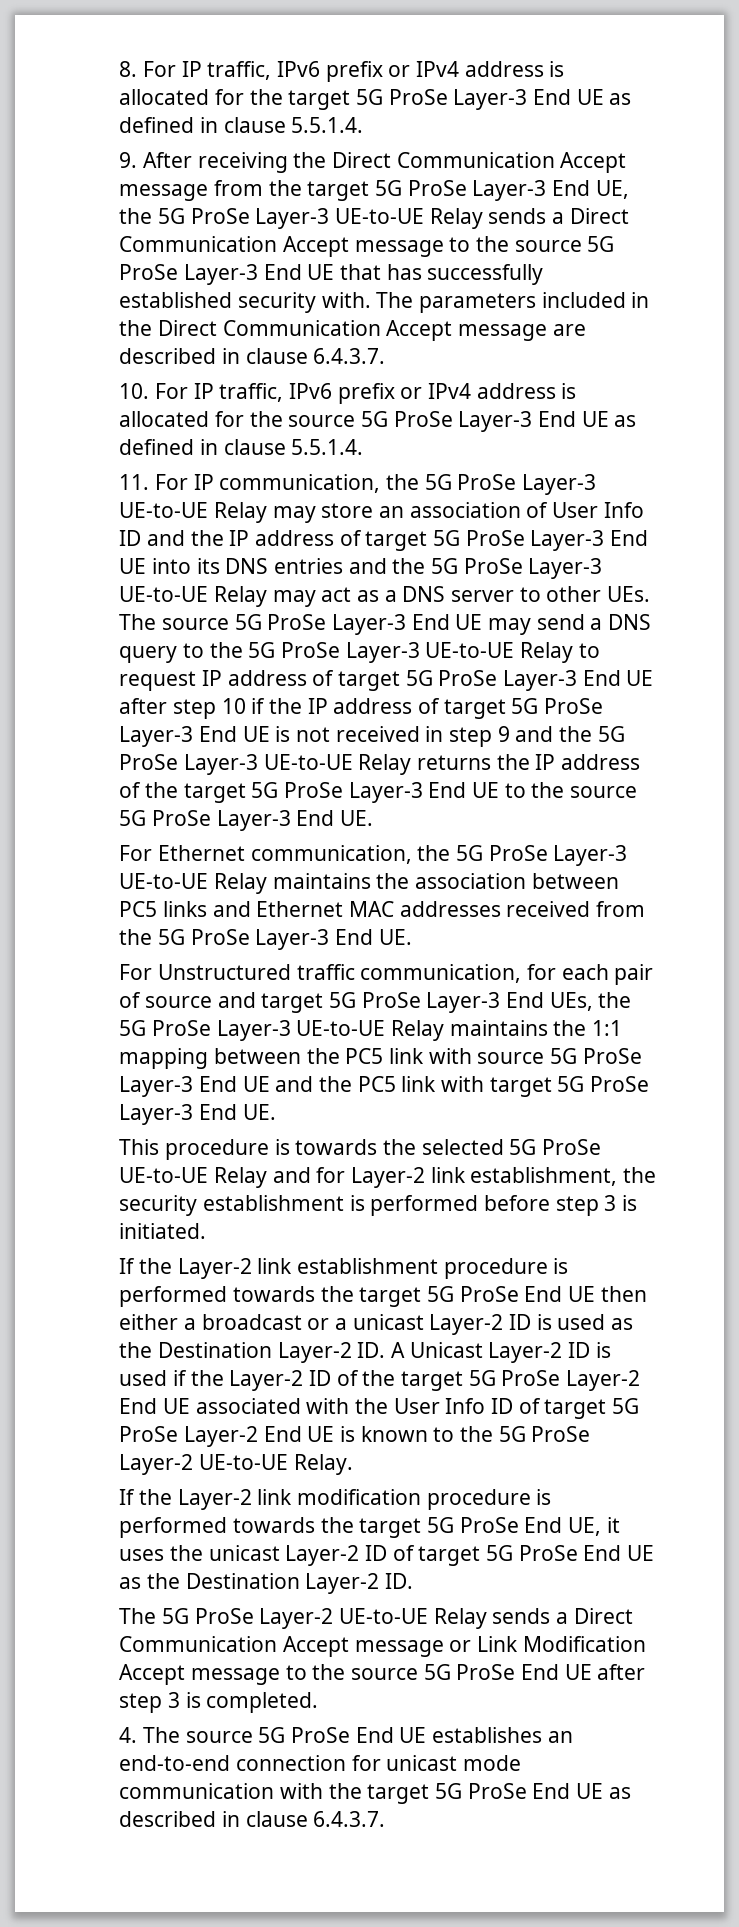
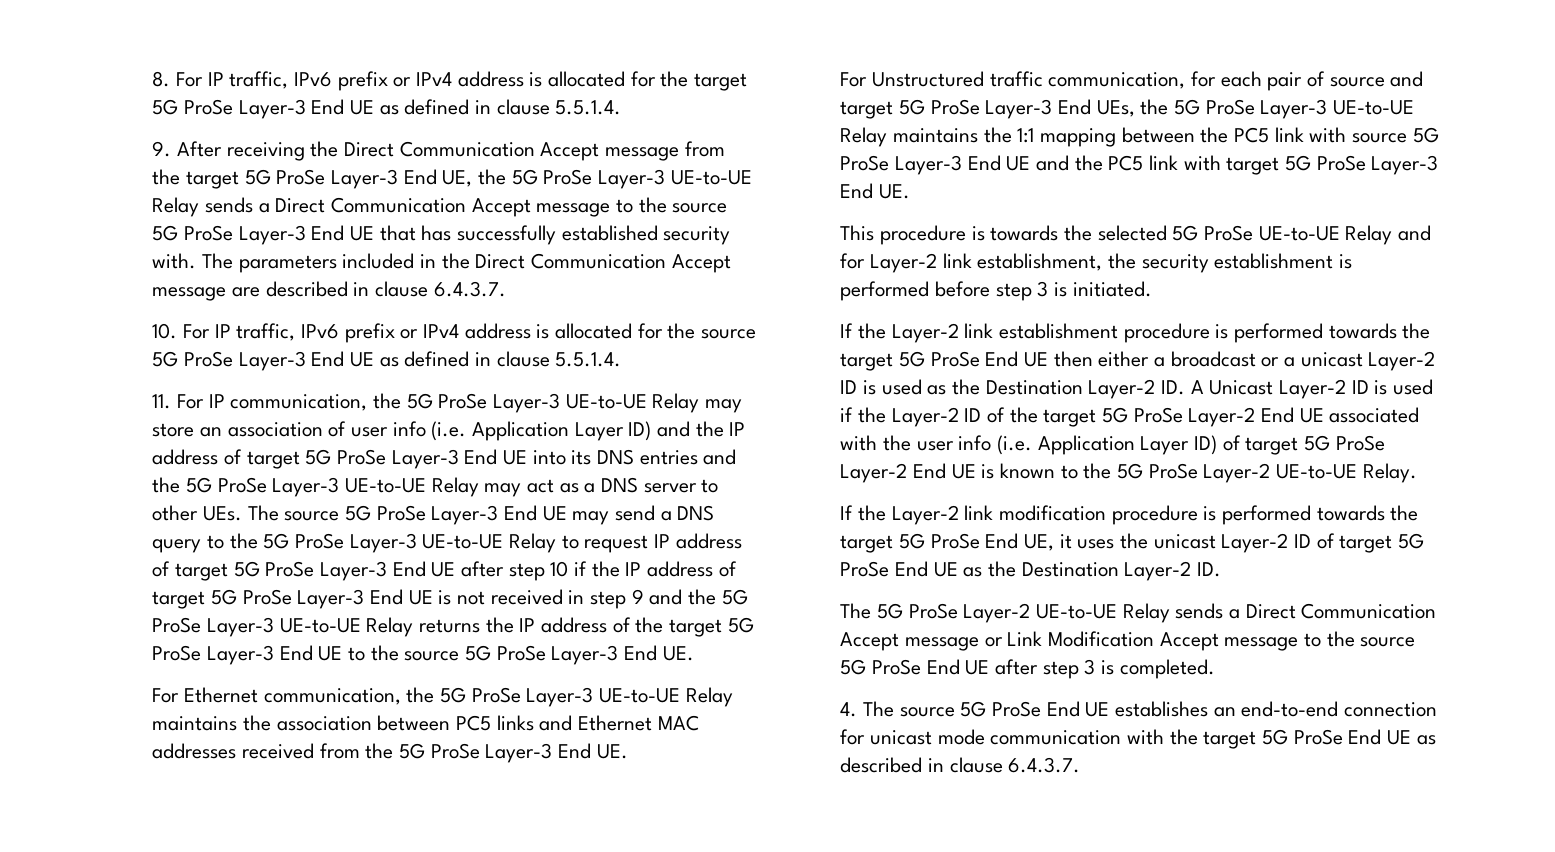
[552,502,644,518] [119,530,142,546] User Info ID -> [350,421,652,441] user info (i.e. Application Layer ID)
[393,1398,514,1414] User Info ID -> [916,435,1217,455] user info (i.e. Application Layer ID)

